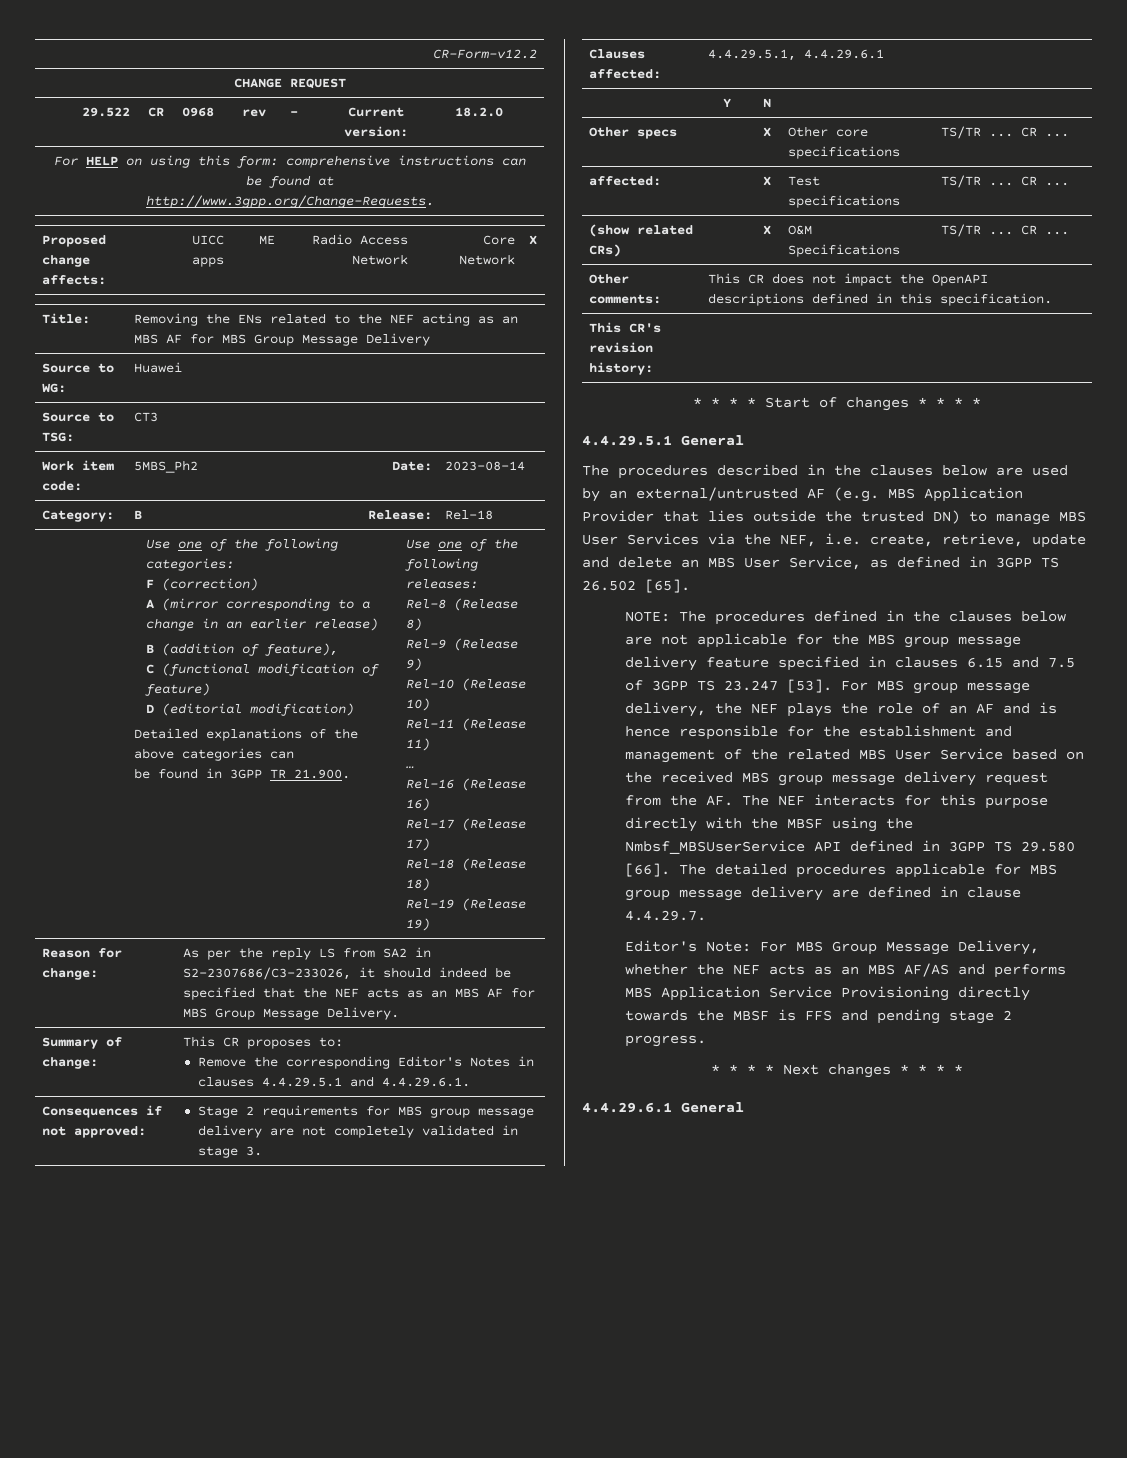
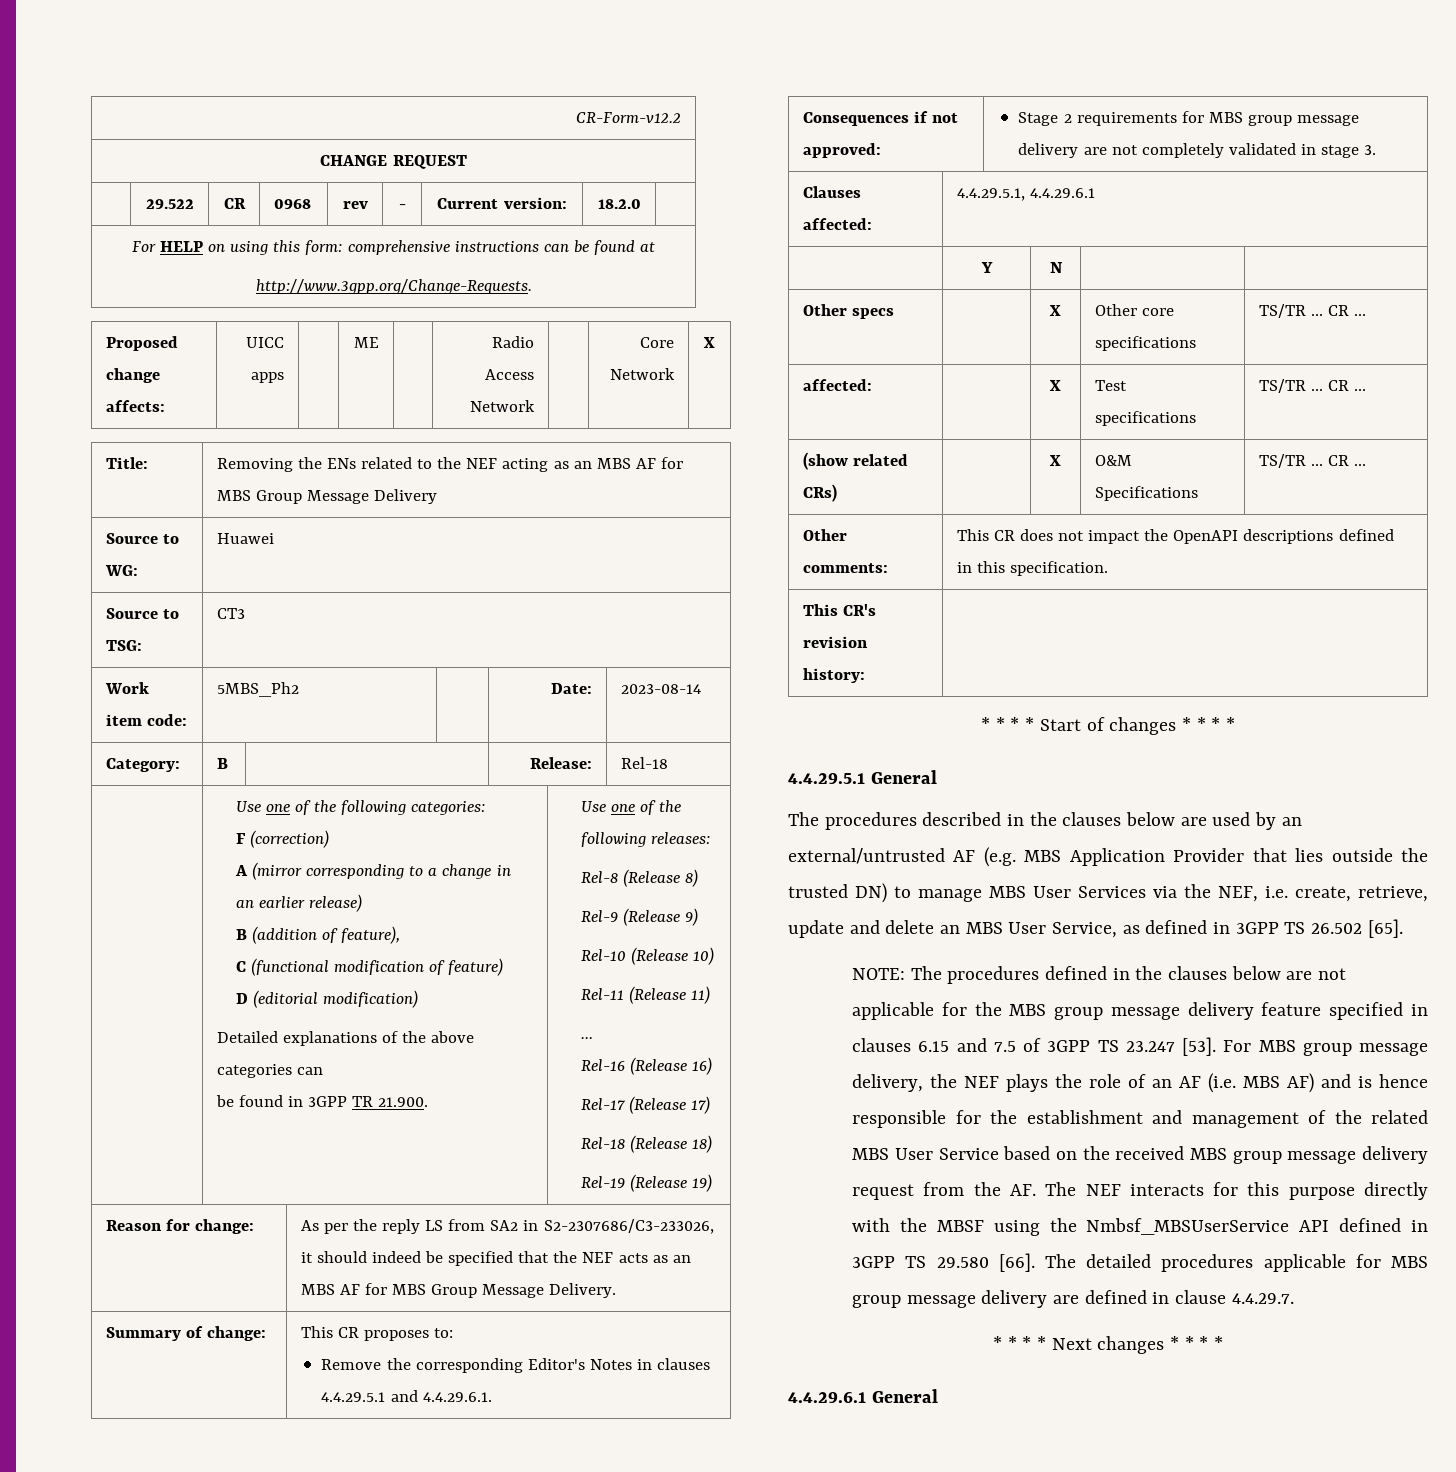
(994, 708) none -> [1208,1073,1315,1093] (i.e. MBS AF)
[624,940,1039,955] [624,963,1066,978] [624,986,1030,1001] [624,1009,1012,1024] [624,1035,706,1047] // Editor's Note: For MBS Group Message Delivery, whether the NEF acts as an MBS AF/AS and performs MBS Application Service Provisioning directly towards the MBSF is FFS and pending stage 2 progress. -> (1294, 1298) none

